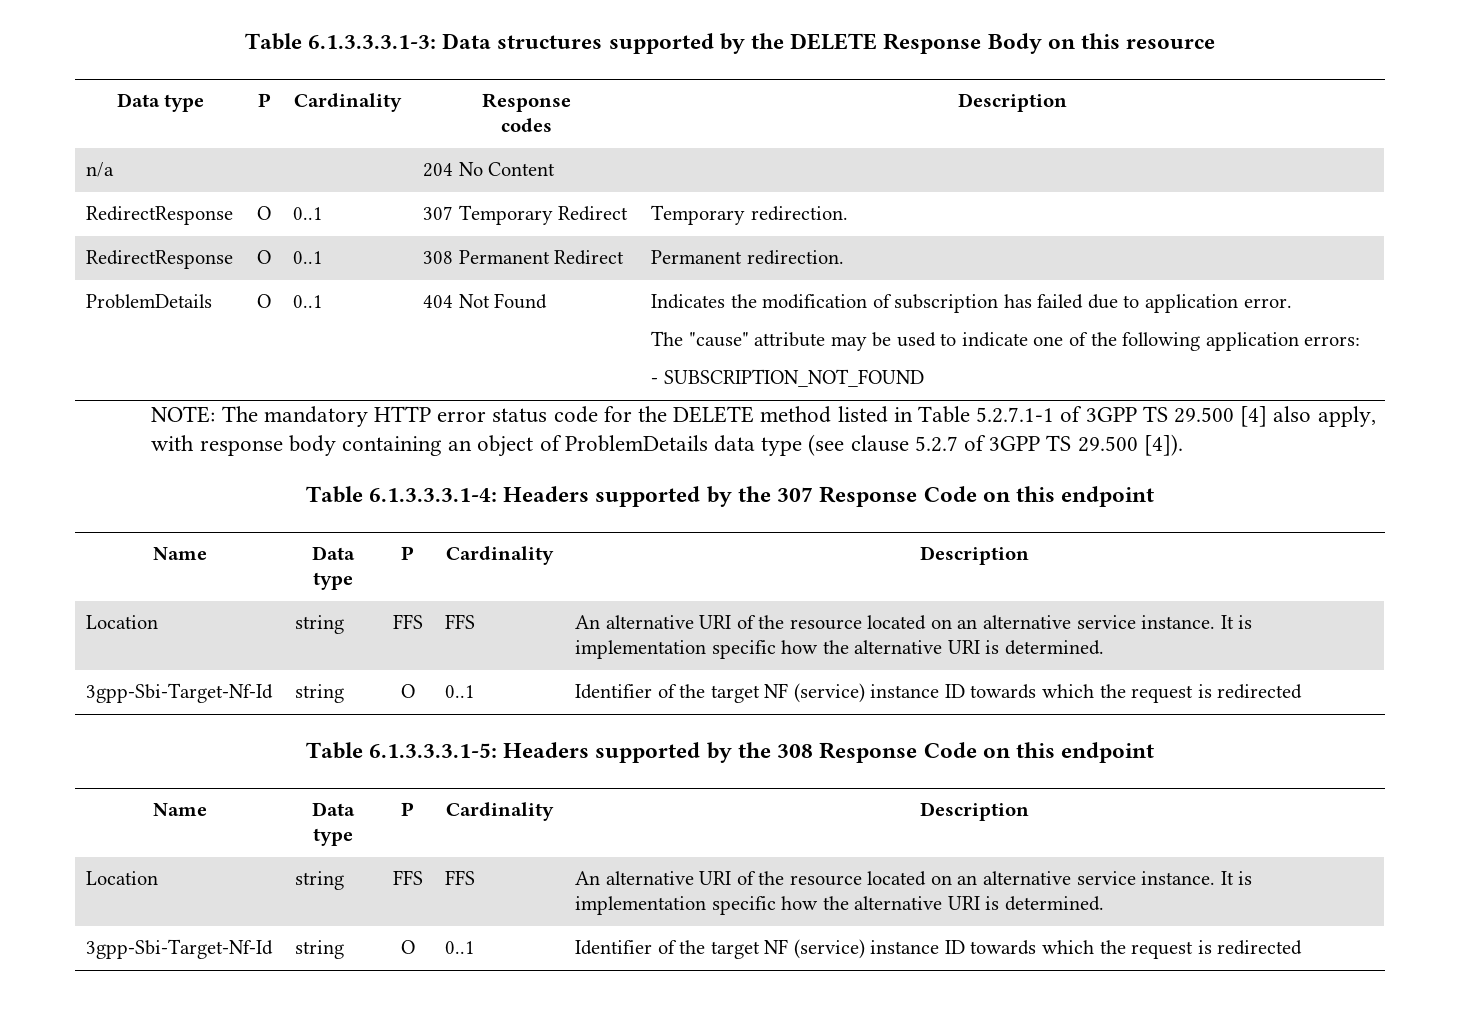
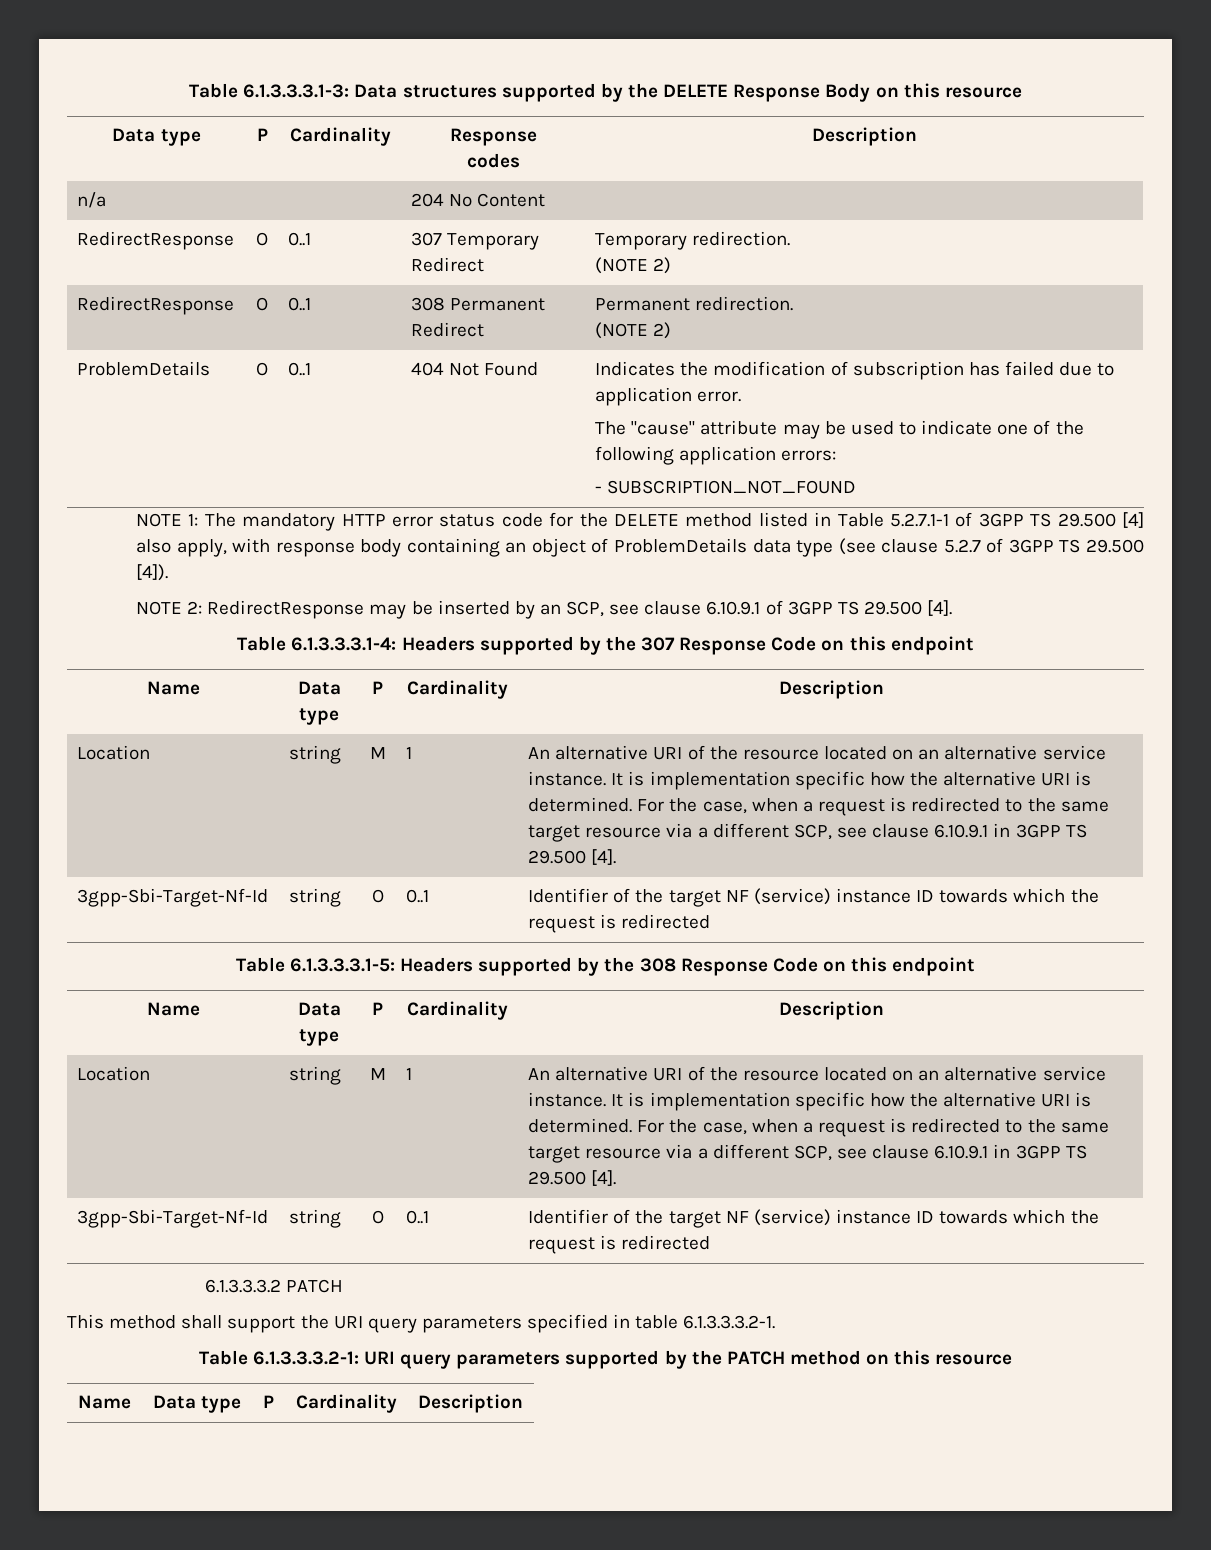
(848, 213) none -> [595,257,672,274] // (NOTE 2)
(844, 257) none -> [595,322,672,339] // (NOTE 2)
[151,406,216,423] NOTE: -> [136,513,199,527] NOTE 1:
(1183, 445) none -> [136,600,953,619] // NOTE 2: RedirectResponse may be inserted by an SCP, see clause 6.10.9.1 of 3GPP TS 29.500 [4].
[392,614,423,629] [445,614,476,629] FFS | FFS -> [369,747,386,759] [406,747,413,759] M | 1
(1104, 647) none -> [637,797,1109,816] [528,823,1087,842] [528,849,617,865] For the case, when a request is redirected to the same target resource via a different SCP, see clause 6.10.9.1 in 3GPP TS 29.500 [4].
[392,870,423,885] [445,870,476,885] FFS | FFS -> [369,1068,386,1080] [406,1068,413,1080] M | 1
(1104, 903) none -> [637,1118,1109,1137] [528,1144,1087,1163] [528,1170,617,1186] For the case, when a request is redirected to the same target resource via a different SCP, see clause 6.10.9.1 in 3GPP TS 29.500 [4].
(1303, 947) none -> [205,1279,344,1293] [67,1314,776,1333] [198,1350,1013,1369] [78,1395,131,1409] [152,1395,242,1413] [263,1395,274,1408] [295,1394,397,1413] [417,1394,523,1413] // 6.1.3.3.3.2 PATCH // This method shall support the URI query parameters specified in table 6.1.3.3.3.2-1. // Table 6.1.3.3.3.2-1: URI query parameters supported by the PATCH method on this resource // Name | Data type | P | Cardinality | Description

